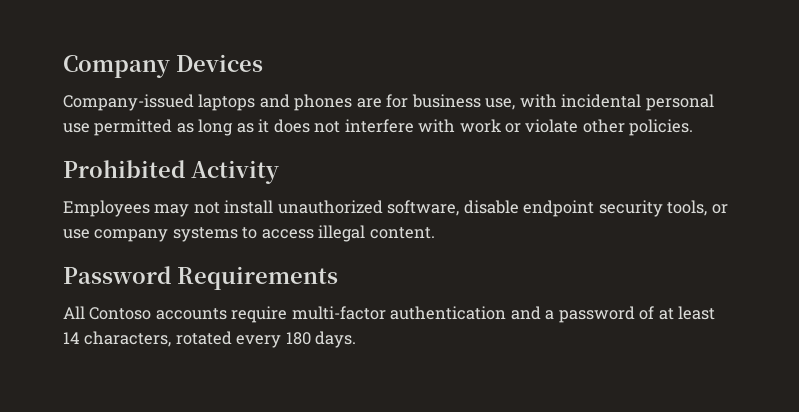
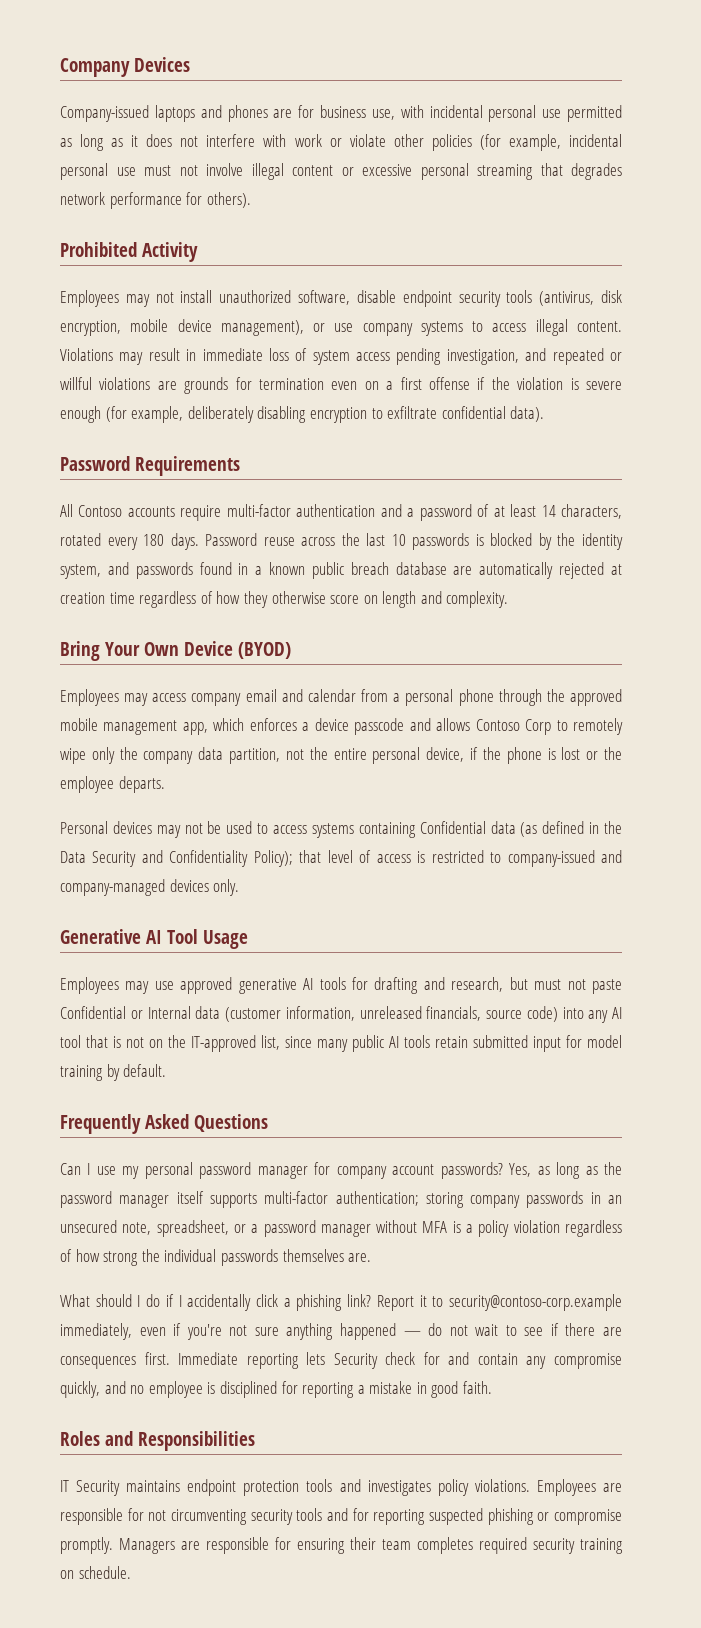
[629,119,694,136] policies. -> [431,134,622,151] [60,163,622,180] [60,192,251,209] policies (for example, incidental personal use must not involve illegal content or excessive personal streaming that degrades network performance for others).
[667,200,708,216] tools, -> [506,290,622,306] [60,319,304,336] tools (antivirus, disk encryption, mobile device management),
(435, 233) none -> [60,348,622,365] [60,377,622,394] [60,406,545,423] Violations may result in immediate loss of system access pending investigation, and repeated or willful violations are grounds for termination even on a first offense if the violation is severe enough (for example, deliberately disabling encryption to exfiltrate confidential data).
(357, 339) none -> [205,533,623,550] [60,562,622,579] [60,591,509,608] [60,641,291,661] [60,689,622,706] [60,718,623,735] [60,747,622,764] [60,776,165,793] [60,821,623,838] [60,850,622,867] [60,879,240,896] [60,929,248,949] [60,977,623,994] [60,1006,622,1023] [60,1035,622,1052] [60,1064,167,1081] [60,1114,268,1134] [60,1162,623,1179] [60,1191,622,1208] [60,1220,622,1237] [60,1249,372,1266] [60,1294,623,1311] [60,1323,622,1340] [60,1352,622,1369] [60,1381,493,1398] [60,1431,255,1451] [60,1479,622,1496] [60,1508,622,1525] [60,1537,623,1554] [60,1566,131,1579] Password reuse across the last 10 passwords is blocked by the identity system, and passwords found in a known public breach database are automatically rejected at creation time regardless of how they otherwise score on length and complexity. // Bring Your Own Device (BYOD) // Employees may access company email and calendar from a personal phone through the approved mobile management app, which enforces a device passcode and allows Contoso Corp to remotely wipe only the company data partition, not the entire personal device, if the phone is lost or the employee departs. // Personal devices may not be used to access systems containing Confidential data (as defined in the Data Security and Confidentiality Policy); that level of access is restricted to company-issued and company-managed devices only. // Generative AI Tool Usage // Employees may use approved generative AI tools for drafting and research, but must not paste Confidential or Internal data (customer information, unreleased financials, source code) into any AI tool that is not on the IT-approved list, since many public AI tools retain submitted input for model training by default. // Frequently Asked Questions // Can I use my personal password manager for company account passwords? Yes, as long as the password manager itself supports multi-factor authentication; storing company passwords in an unsecured note, spreadsheet, or a password manager without MFA is a policy violation regardless of how strong the individual passwords themselves are. // What should I do if I accidentally click a phishing link? Report it to security@contoso-corp.example immediately, even if you're not sure anything happened — do not wait to see if there are consequences first. Immediate reporting lets Security check for and contain any compromise quickly, and no employee is disciplined for reporting a mistake in good faith. // Roles and Responsibilities // IT Security maintains endpoint protection tools and investigates policy violations. Employees are responsible for not circumventing security tools and for reporting suspected phishing or compromise promptly. Managers are responsible for ensuring their team completes required security training on schedule.

